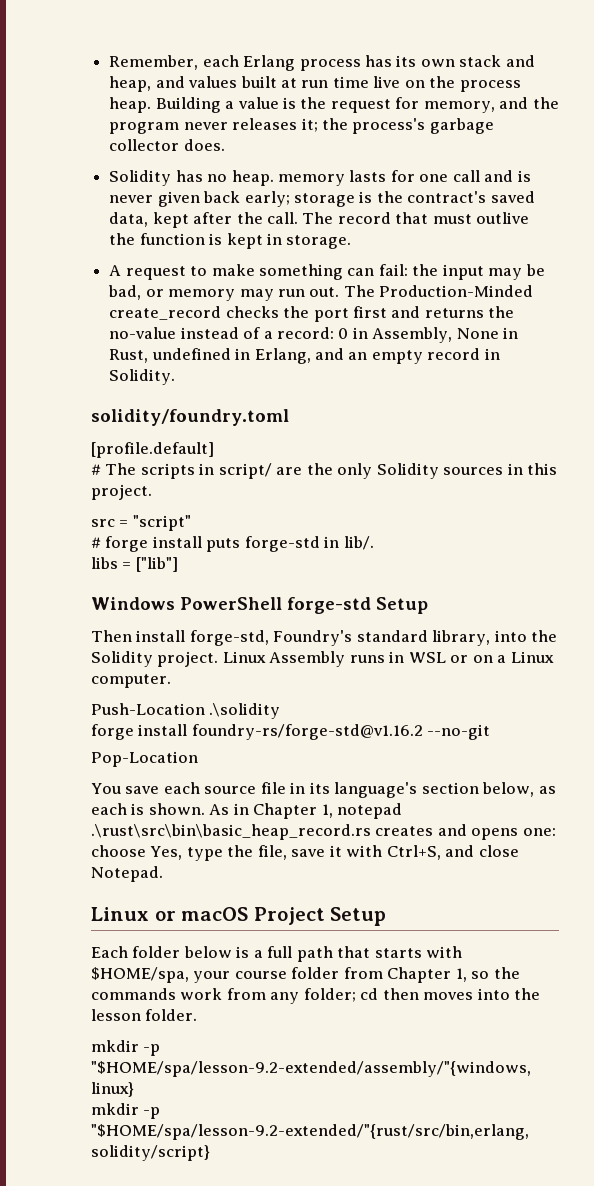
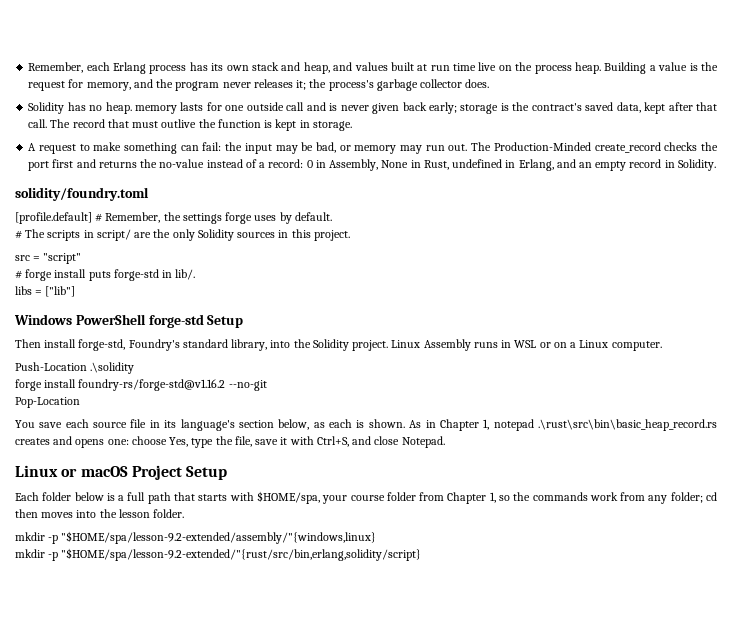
(449, 178) none -> [246,102,284,111] outside
[236,212,263,224] the -> [696,102,718,111] that
(214, 450) none -> [95,212,332,224] # Remember, the settings forge uses by default.

